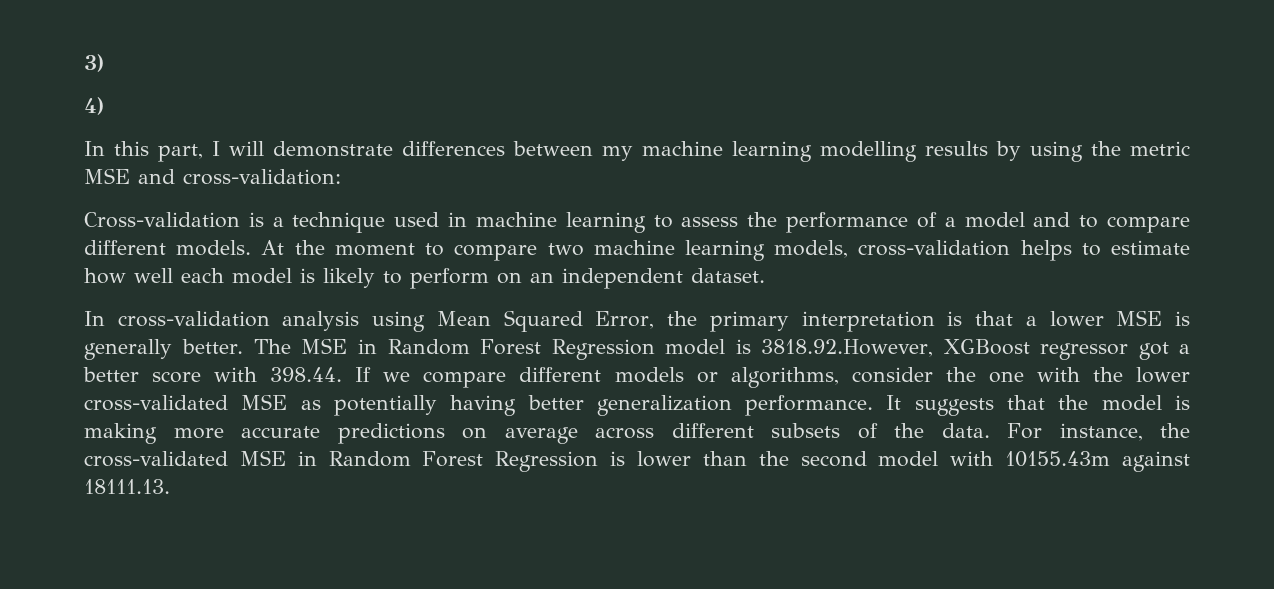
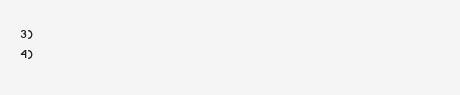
[84,141,1190,162] [84,168,341,185] [84,212,1191,233] [84,240,1190,261] [84,268,765,289] [84,310,1190,332] [84,338,1190,360] [83,367,1190,388] [84,394,1190,416] [84,423,1190,444] [84,450,1191,472] [84,479,170,494] // In this part, I will demonstrate differences between my machine learning modelling results by using the metric MSE and cross-validation: // Cross-validation is a technique used in machine learning to assess the performance of a model and to compare different models. At the moment to compare two machine learning models, cross-validation helps to estimate how well each model is likely to perform on an independent dataset. // In cross-validation analysis using Mean Squared Error, the primary interpretation is that a lower MSE is generally better. The MSE in Random Forest Regression model is 3818.92.However, XGBoost regressor got a better score with 398.44. If we compare different models or algorithms, consider the one with the lower cross-validated MSE as potentially having better generalization performance. It suggests that the model is making more accurate predictions on average across different subsets of the data. For instance, the cross-validated MSE in Random Forest Regression is lower than the second model with 10155.43m against 18111.13. -> (33, 54) none

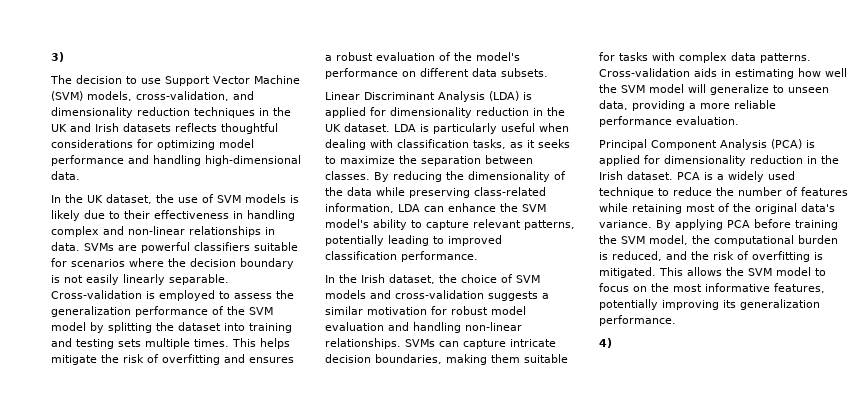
(33, 34) none -> [50,75,300,86] [51,91,254,101] [51,107,291,118] [51,123,278,134] [51,139,254,150] [51,155,301,166] [51,171,80,180] [51,194,299,204] [51,210,295,221] [51,226,275,237] [51,242,298,253] [51,258,294,269] [51,274,229,285] [51,290,294,301] [51,306,273,317] [51,322,292,333] [51,338,290,349] [51,354,294,365] [325,52,520,61] [325,68,548,79] [325,91,532,102] [325,107,565,118] [325,123,569,134] [325,139,570,150] [325,155,533,166] [325,171,566,182] [325,187,546,198] [325,203,546,213] [325,219,575,230] [325,235,502,246] [325,251,478,262] [325,274,540,284] [325,290,549,301] [325,306,526,315] [325,322,522,333] [325,338,556,349] [325,354,568,365] [599,52,811,63] [599,68,847,79] [599,84,829,95] [599,100,776,111] [599,116,739,127] [599,139,815,150] [599,155,839,166] [599,171,795,182] [599,187,848,198] [599,203,835,214] [599,219,838,230] [599,235,838,246] [599,251,823,262] [599,267,826,278] [599,283,825,293] [599,299,820,310] [599,315,676,326] // The decision to use Support Vector Machine (SVM) models, cross-validation, and dimensionality reduction techniques in the UK and Irish datasets reflects thoughtful considerations for optimizing model performance and handling high-dimensional data. // In the UK dataset, the use of SVM models is likely due to their effectiveness in handling complex and non-linear relationships in data. SVMs are powerful classifiers suitable for scenarios where the decision boundary is not easily linearly separable. Cross-validation is employed to assess the generalization performance of the SVM model by splitting the dataset into training and testing sets multiple times. This helps mitigate the risk of overfitting and ensures a robust evaluation of the model's performance on different data subsets. // Linear Discriminant Analysis (LDA) is applied for dimensionality reduction in the UK dataset. LDA is particularly useful when dealing with classification tasks, as it seeks to maximize the separation between classes. By reducing the dimensionality of the data while preserving class-related information, LDA can enhance the SVM model's ability to capture relevant patterns, potentially leading to improved classification performance. // In the Irish dataset, the choice of SVM models and cross-validation suggests a similar motivation for robust model evaluation and handling non-linear relationships. SVMs can capture intricate decision boundaries, making them suitable for tasks with complex data patterns. Cross-validation aids in estimating how well the SVM model will generalize to unseen data, providing a more reliable performance evaluation. // Principal Component Analysis (PCA) is applied for dimensionality reduction in the Irish dataset. PCA is a widely used technique to reduce the number of features while retaining most of the original data's variance. By applying PCA before training the SVM model, the computational burden is reduced, and the risk of overfitting is mitigated. This allows the SVM model to focus on the most informative features, potentially improving its generalization performance.

